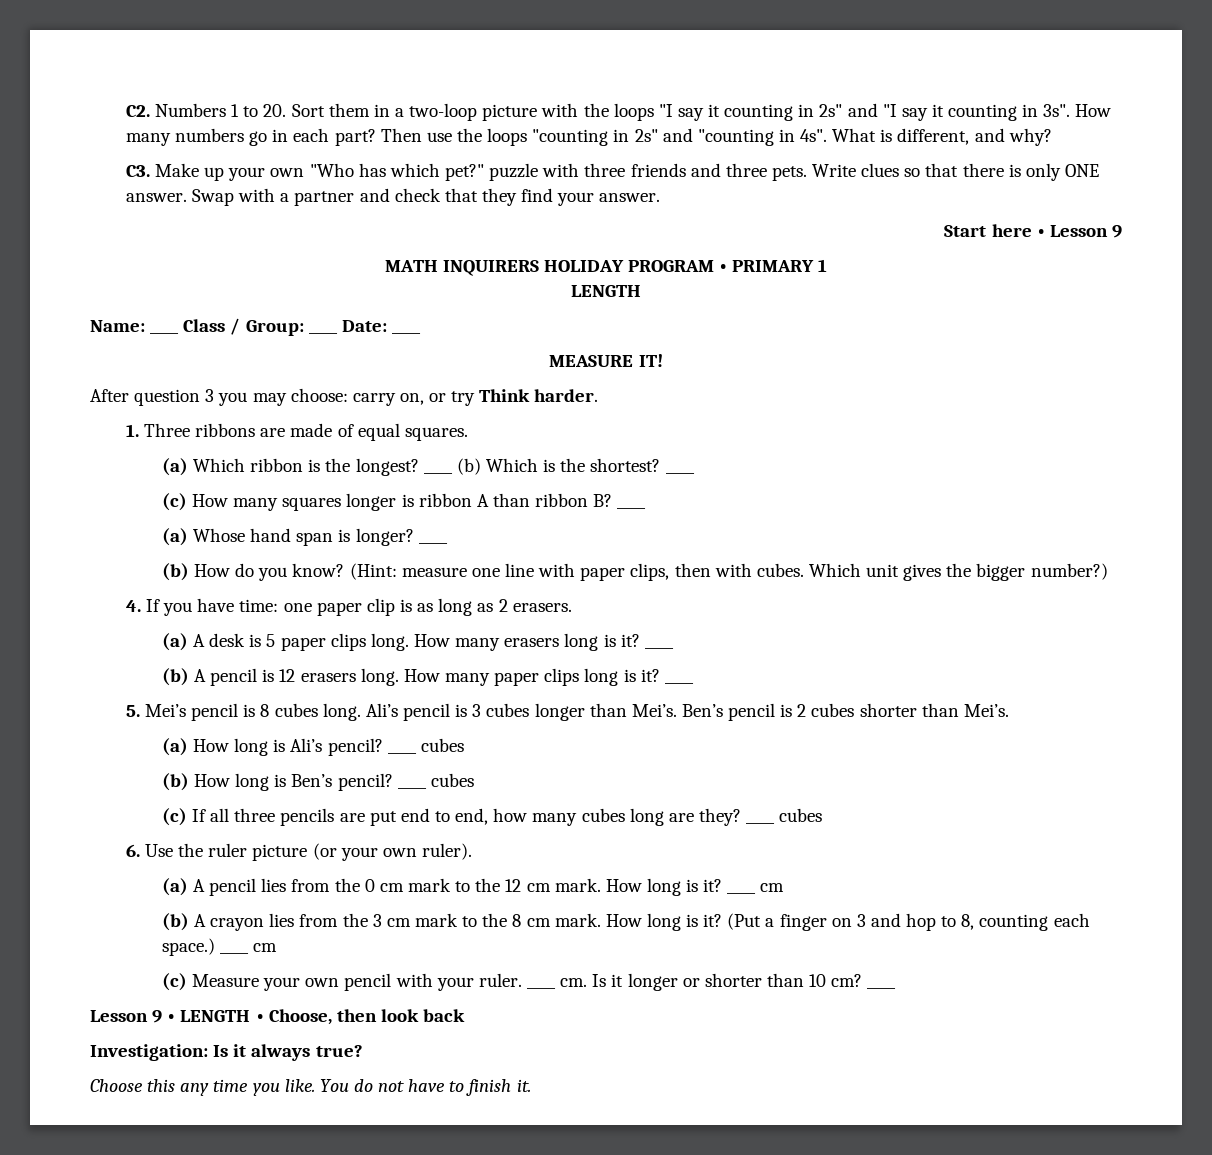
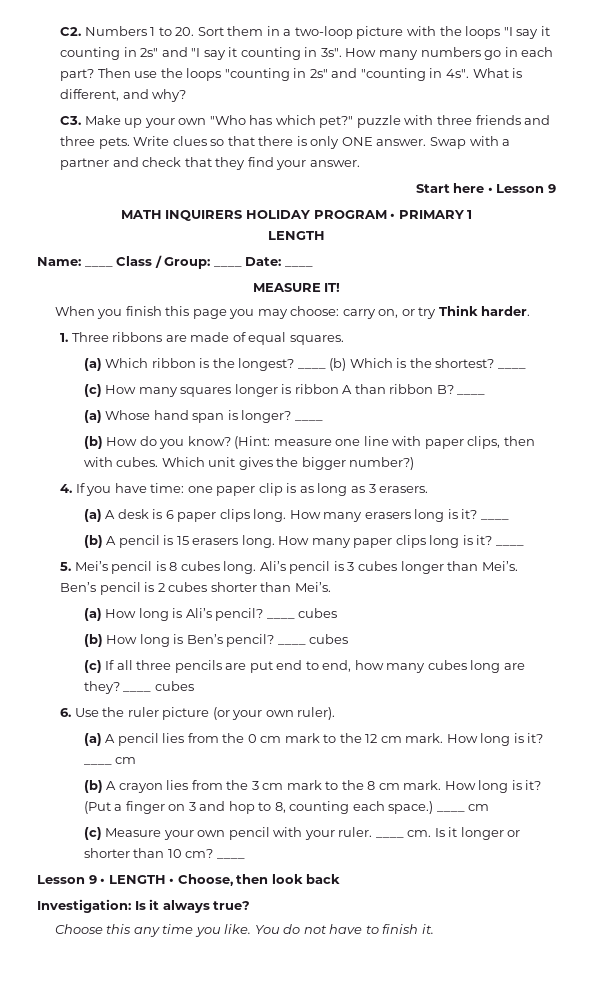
[90,389,215,406] After question 3 -> [54,306,227,319] When you finish this page
[498,599,508,612] 2 -> [368,484,376,493] 3
[266,634,276,647] 5 -> [165,510,174,519] 6
[279,669,296,682] 12 -> [176,536,189,545] 15

